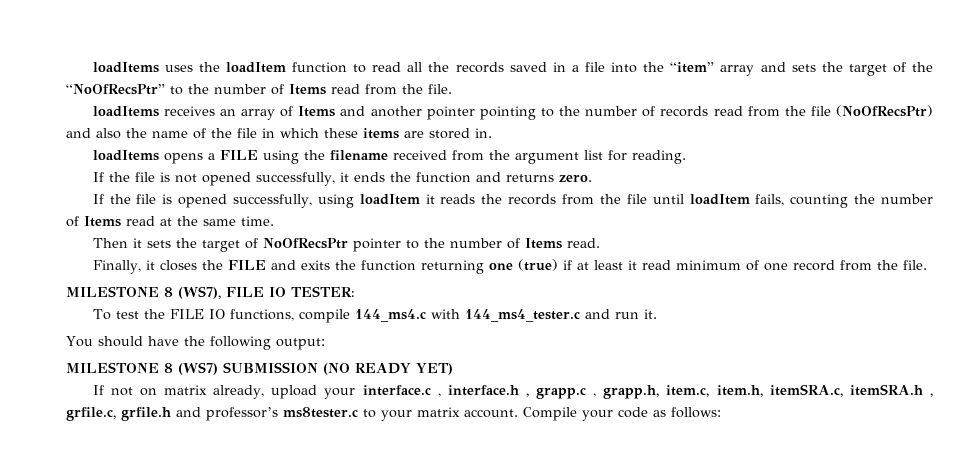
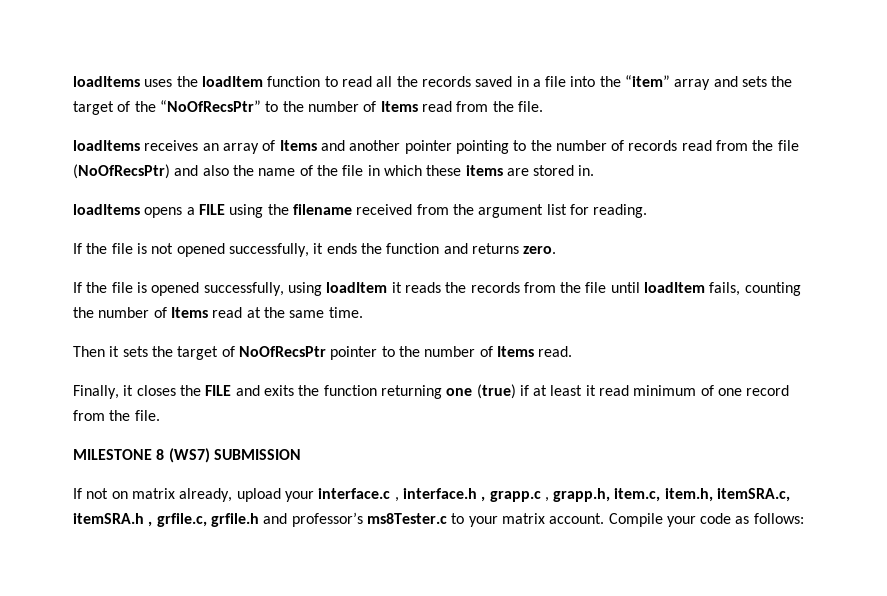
[66,286,355,299] [92,309,657,323] [66,336,325,350] // MILESTONE 8 (WS7), FILE IO TESTER: // To test the FILE IO functions, compile 144_ms4.c with 144_ms4_tester.c and run it. // You should have the following output: -> (160, 415) none
[323,363,453,375] (NO READY YET) -> (301, 454) none
[283,407,358,418] ms8tester.c -> [366,513,447,524] ms8Tester.c

